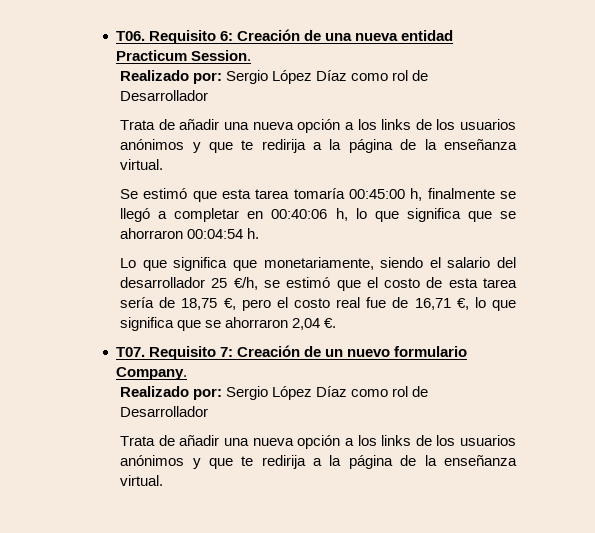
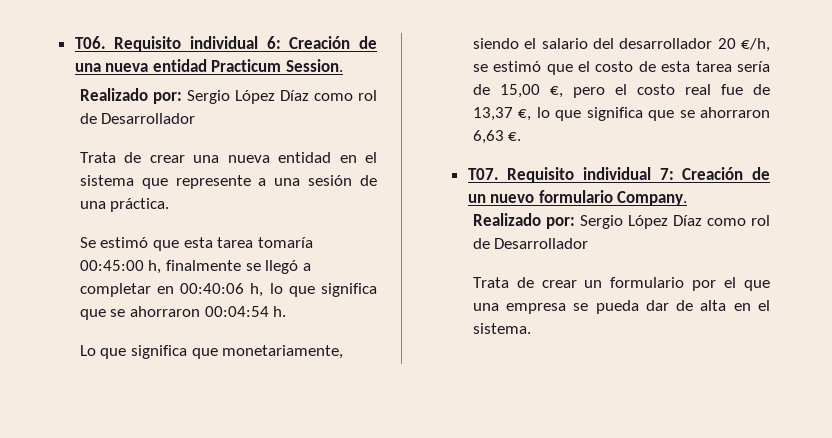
(217, 37) none -> [189,36,258,49] individual
[179,119,516,133] [120,139,517,153] [120,159,164,170] añadir una nueva opción a los links de los usuarios anónimos y que te redirija a la página de la enseñanza virtual. -> [149,152,377,163] [79,175,377,189] [79,198,170,212] crear una nueva entidad en el sistema que represente a una sesión de una práctica.
[211,278,228,288] 25 -> [717,38,736,49] 20
[181,298,218,310] 18,75 -> [499,84,540,98] 15,00
[414,298,451,310] 16,71 -> [472,107,513,121] 13,37
[292,318,321,330] 2,04 -> [472,130,504,144] 6,63
(217, 353) none -> [582,167,651,180] individual
[179,435,516,449] [120,455,517,469] [120,475,164,486] añadir una nueva opción a los links de los usuarios anónimos y que te redirija a la página de la enseñanza virtual. -> [541,277,770,291] [472,300,770,314] [472,323,531,334] crear un formulario por el que una empresa se pueda dar de alta en el sistema.

